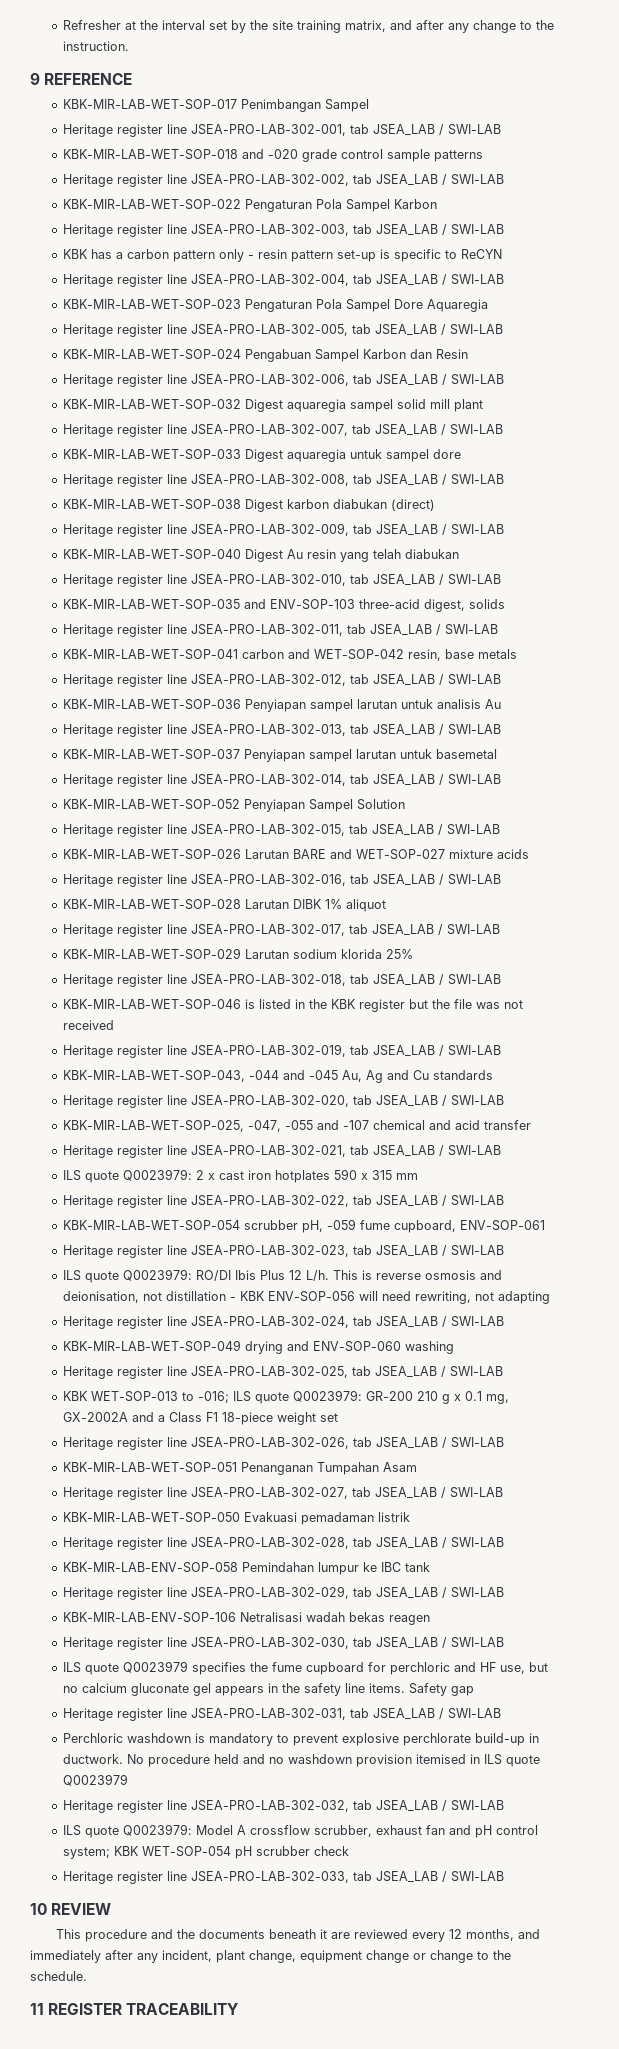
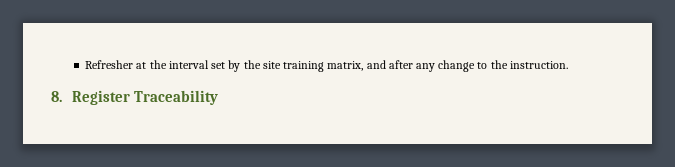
[30,73,133,85] [63,99,370,112] [63,124,502,137] [63,149,484,162] [63,174,505,187] [63,199,438,212] [63,224,505,237] [63,249,503,262] [63,274,505,287] [63,299,489,312] [63,324,504,337] [63,349,469,362] [63,374,505,387] [63,399,484,412] [63,424,504,437] [63,449,462,462] [63,474,505,487] [63,499,436,512] [63,523,505,537] [63,549,460,562] [63,574,502,587] [63,599,506,612] [63,624,499,637] [63,649,518,661] [63,674,502,687] [63,699,502,712] [63,724,502,737] [63,749,498,762] [63,774,502,787] [63,799,406,812] [63,824,501,837] [63,849,530,860] [63,874,502,887] [63,899,387,912] [63,924,501,937] [63,948,414,960] [63,974,502,987] [63,999,524,1012] [63,1020,115,1030] [63,1044,502,1058] [63,1070,494,1083] [63,1095,505,1108] [63,1120,532,1132] [63,1145,502,1158] [63,1169,419,1183] [63,1195,505,1208] [63,1219,546,1233] [63,1245,505,1258] [63,1269,503,1283] [63,1291,551,1304] [63,1316,505,1329] [63,1340,455,1354] [63,1366,504,1379] [63,1390,510,1404] [63,1412,339,1425] [63,1437,505,1450] [63,1462,418,1475] [63,1487,504,1500] [63,1512,411,1525] [63,1537,505,1550] [63,1562,431,1575] [63,1586,505,1600] [63,1612,431,1625] [63,1637,505,1650] [63,1661,549,1675] [63,1683,475,1696] [63,1708,502,1721] [63,1733,540,1746] [63,1754,541,1767] [63,1774,129,1786] [63,1800,505,1813] [63,1824,539,1838] [63,1846,350,1859] [63,1871,505,1884] [30,1903,112,1915] [56,1929,541,1942] [30,1950,511,1963] [30,1971,87,1981] [30,2003,239,2015] 9 REFERENCE // KBK-MIR-LAB-WET-SOP-017 Penimbangan Sampel // Heritage register line JSEA-PRO-LAB-302-001, tab JSEA_LAB / SWI-LAB // KBK-MIR-LAB-WET-SOP-018 and -020 grade control sample patterns // Heritage register line JSEA-PRO-LAB-302-002, tab JSEA_LAB / SWI-LAB // KBK-MIR-LAB-WET-SOP-022 Pengaturan Pola Sampel Karbon // Heritage register line JSEA-PRO-LAB-302-003, tab JSEA_LAB / SWI-LAB // KBK has a carbon pattern only - resin pattern set-up is specific to ReCYN // Heritage register line JSEA-PRO-LAB-302-004, tab JSEA_LAB / SWI-LAB // KBK-MIR-LAB-WET-SOP-023 Pengaturan Pola Sampel Dore Aquaregia // Heritage register line JSEA-PRO-LAB-302-005, tab JSEA_LAB / SWI-LAB // KBK-MIR-LAB-WET-SOP-024 Pengabuan Sampel Karbon dan Resin // Heritage register line JSEA-PRO-LAB-302-006, tab JSEA_LAB / SWI-LAB // KBK-MIR-LAB-WET-SOP-032 Digest aquaregia sampel solid mill plant // Heritage register line JSEA-PRO-LAB-302-007, tab JSEA_LAB / SWI-LAB // KBK-MIR-LAB-WET-SOP-033 Digest aquaregia untuk sampel dore // Heritage register line JSEA-PRO-LAB-302-008, tab JSEA_LAB / SWI-LAB // KBK-MIR-LAB-WET-SOP-038 Digest karbon diabukan (direct) // Heritage register line JSEA-PRO-LAB-302-009, tab JSEA_LAB / SWI-LAB // KBK-MIR-LAB-WET-SOP-040 Digest Au resin yang telah diabukan // Heritage register line JSEA-PRO-LAB-302-010, tab JSEA_LAB / SWI-LAB // KBK-MIR-LAB-WET-SOP-035 and ENV-SOP-103 three-acid digest, solids // Heritage register line JSEA-PRO-LAB-302-011, tab JSEA_LAB / SWI-LAB // KBK-MIR-LAB-WET-SOP-041 carbon and WET-SOP-042 resin, base metals // Heritage register line JSEA-PRO-LAB-302-012, tab JSEA_LAB / SWI-LAB // KBK-MIR-LAB-WET-SOP-036 Penyiapan sampel larutan untuk analisis Au // Heritage register line JSEA-PRO-LAB-302-013, tab JSEA_LAB / SWI-LAB // KBK-MIR-LAB-WET-SOP-037 Penyiapan sampel larutan untuk basemetal // Heritage register line JSEA-PRO-LAB-302-014, tab JSEA_LAB / SWI-LAB // KBK-MIR-LAB-WET-SOP-052 Penyiapan Sampel Solution // Heritage register line JSEA-PRO-LAB-302-015, tab JSEA_LAB / SWI-LAB // KBK-MIR-LAB-WET-SOP-026 Larutan BARE and WET-SOP-027 mixture acids // Heritage register line JSEA-PRO-LAB-302-016, tab JSEA_LAB / SWI-LAB // KBK-MIR-LAB-WET-SOP-028 Larutan DIBK 1% aliquot // Heritage register line JSEA-PRO-LAB-302-017, tab JSEA_LAB / SWI-LAB // KBK-MIR-LAB-WET-SOP-029 Larutan sodium klorida 25% // Heritage register line JSEA-PRO-LAB-302-018, tab JSEA_LAB / SWI-LAB // KBK-MIR-LAB-WET-SOP-046 is listed in the KBK register but the file was not received // Heritage register line JSEA-PRO-LAB-302-019, tab JSEA_LAB / SWI-LAB // KBK-MIR-LAB-WET-SOP-043, -044 and -045 Au, Ag and Cu standards // Heritage register line JSEA-PRO-LAB-302-020, tab JSEA_LAB / SWI-LAB // KBK-MIR-LAB-WET-SOP-025, -047, -055 and -107 chemical and acid transfer // Heritage register line JSEA-PRO-LAB-302-021, tab JSEA_LAB / SWI-LAB // ILS quote Q0023979: 2 x cast iron hotplates 590 x 315 mm // Heritage register line JSEA-PRO-LAB-302-022, tab JSEA_LAB / SWI-LAB // KBK-MIR-LAB-WET-SOP-054 scrubber pH, -059 fume cupboard, ENV-SOP-061 // Heritage register line JSEA-PRO-LAB-302-023, tab JSEA_LAB / SWI-LAB // ILS quote Q0023979: RO/DI Ibis Plus 12 L/h. This is reverse osmosis and deionisation, not distillation - KBK ENV-SOP-056 will need rewriting, not adapting // Heritage register line JSEA-PRO-LAB-302-024, tab JSEA_LAB / SWI-LAB // KBK-MIR-LAB-WET-SOP-049 drying and ENV-SOP-060 washing // Heritage register line JSEA-PRO-LAB-302-025, tab JSEA_LAB / SWI-LAB // KBK WET-SOP-013 to -016; ILS quote Q0023979: GR-200 210 g x 0.1 mg, GX-2002A and a Class F1 18-piece weight set // Heritage register line JSEA-PRO-LAB-302-026, tab JSEA_LAB / SWI-LAB // KBK-MIR-LAB-WET-SOP-051 Penanganan Tumpahan Asam // Heritage register line JSEA-PRO-LAB-302-027, tab JSEA_LAB / SWI-LAB // KBK-MIR-LAB-WET-SOP-050 Evakuasi pemadaman listrik // Heritage register line JSEA-PRO-LAB-302-028, tab JSEA_LAB / SWI-LAB // KBK-MIR-LAB-ENV-SOP-058 Pemindahan lumpur ke IBC tank // Heritage register line JSEA-PRO-LAB-302-029, tab JSEA_LAB / SWI-LAB // KBK-MIR-LAB-ENV-SOP-106 Netralisasi wadah bekas reagen // Heritage register line JSEA-PRO-LAB-302-030, tab JSEA_LAB / SWI-LAB // ILS quote Q0023979 specifies the fume cupboard for perchloric and HF use, but no calcium gluconate gel appears in the safety line items. Safety gap // Heritage register line JSEA-PRO-LAB-302-031, tab JSEA_LAB / SWI-LAB // Perchloric washdown is mandatory to prevent explosive perchlorate build-up in ductwork. No procedure held and no washdown provision itemised in ILS quote Q0023979 // Heritage register line JSEA-PRO-LAB-302-032, tab JSEA_LAB / SWI-LAB // ILS quote Q0023979: Model A crossflow scrubber, exhaust fan and pH control system; KBK WET-SOP-054 pH scrubber check // Heritage register line JSEA-PRO-LAB-302-033, tab JSEA_LAB / SWI-LAB // 10 REVIEW // This procedure and the documents beneath it are reviewed every 12 months, and immediately after any incident, plant change, equipment change or change to the schedule. // 11 REGISTER TRACEABILITY -> [51,90,218,105] 8. Register Traceability

